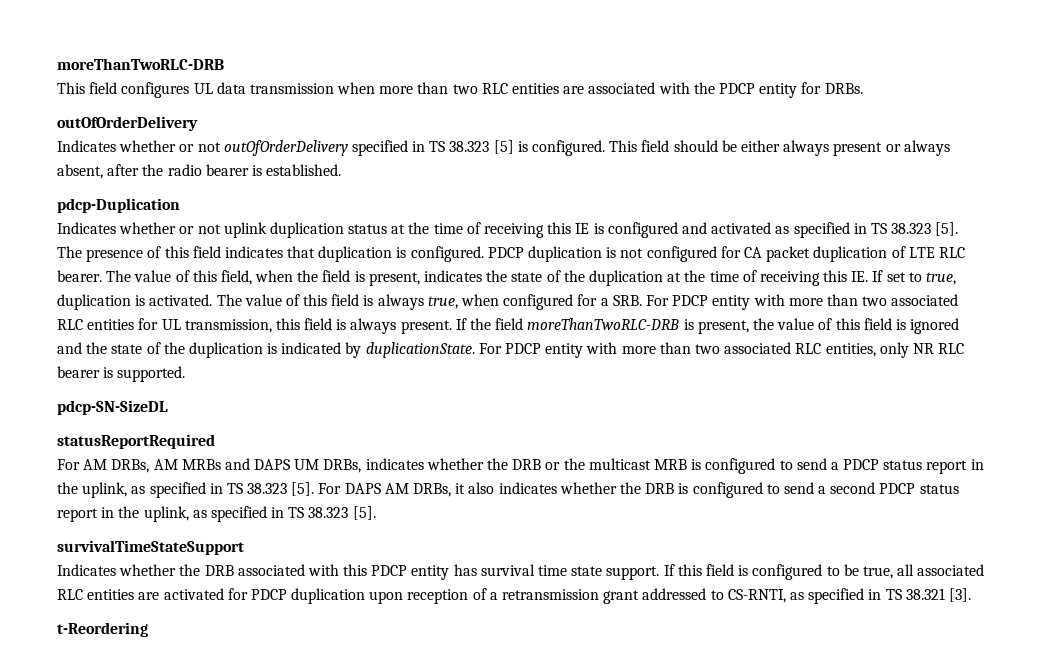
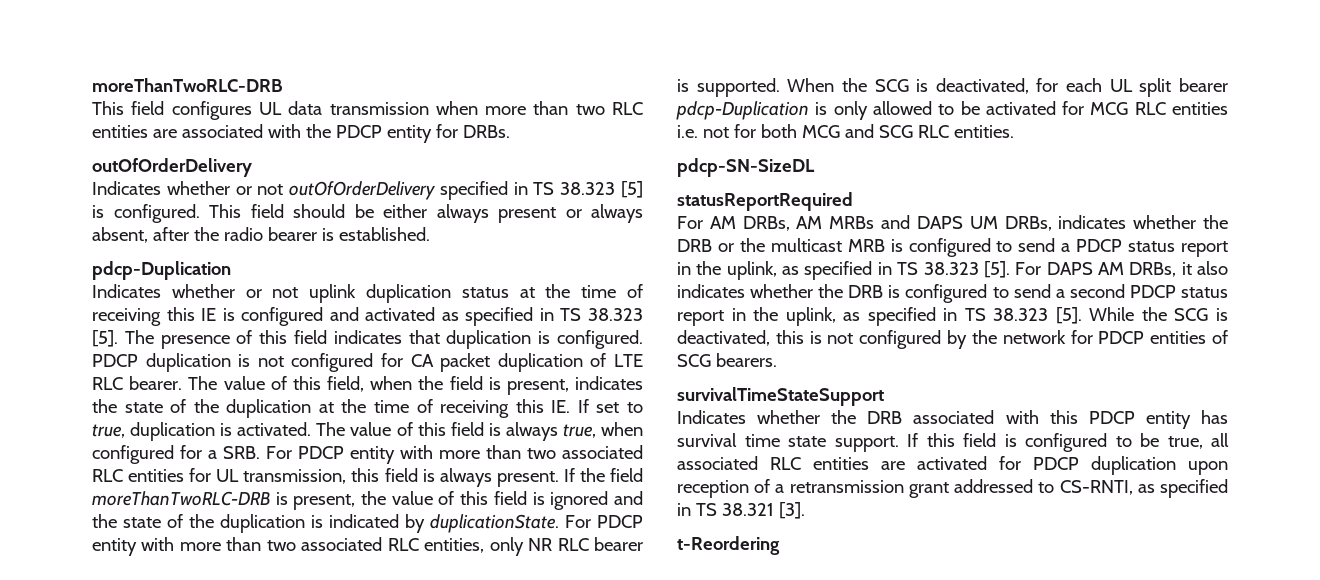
(186, 374) none -> [787,78,1228,97] [676,101,1228,120] [677,124,1014,138] When the SCG is deactivated, for each UL split bearer pdcp-Duplication is only allowed to be activated for MCG RLC entities i.e. not for both MCG and SCG RLC entities.
(376, 513) none -> [1089,307,1228,321] [677,330,1228,349] [677,353,777,367] While the SCG is deactivated, this is not configured by the network for PDCP entities of SCG bearers.

